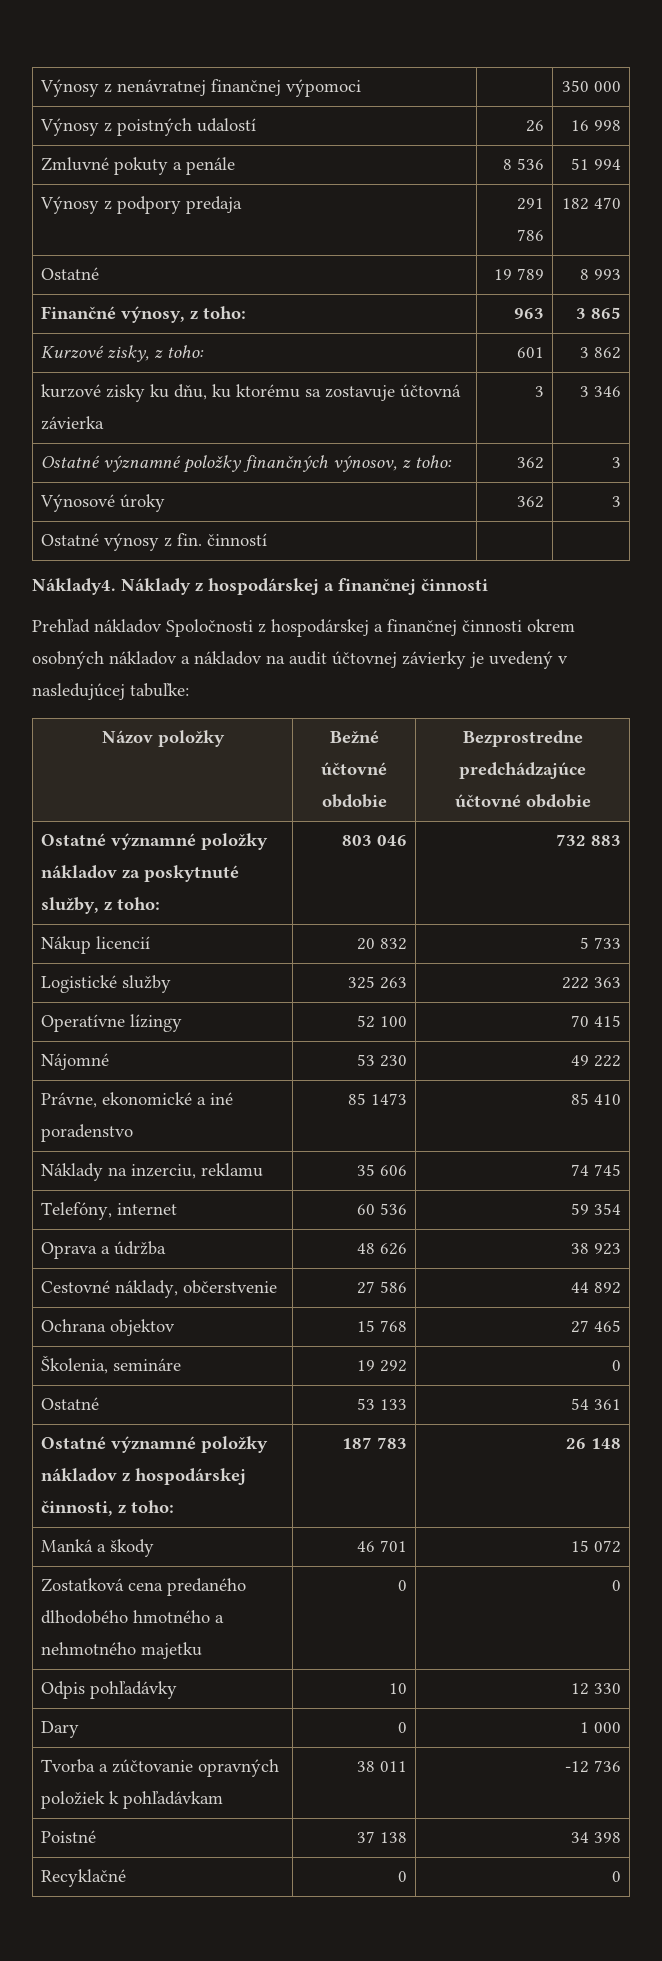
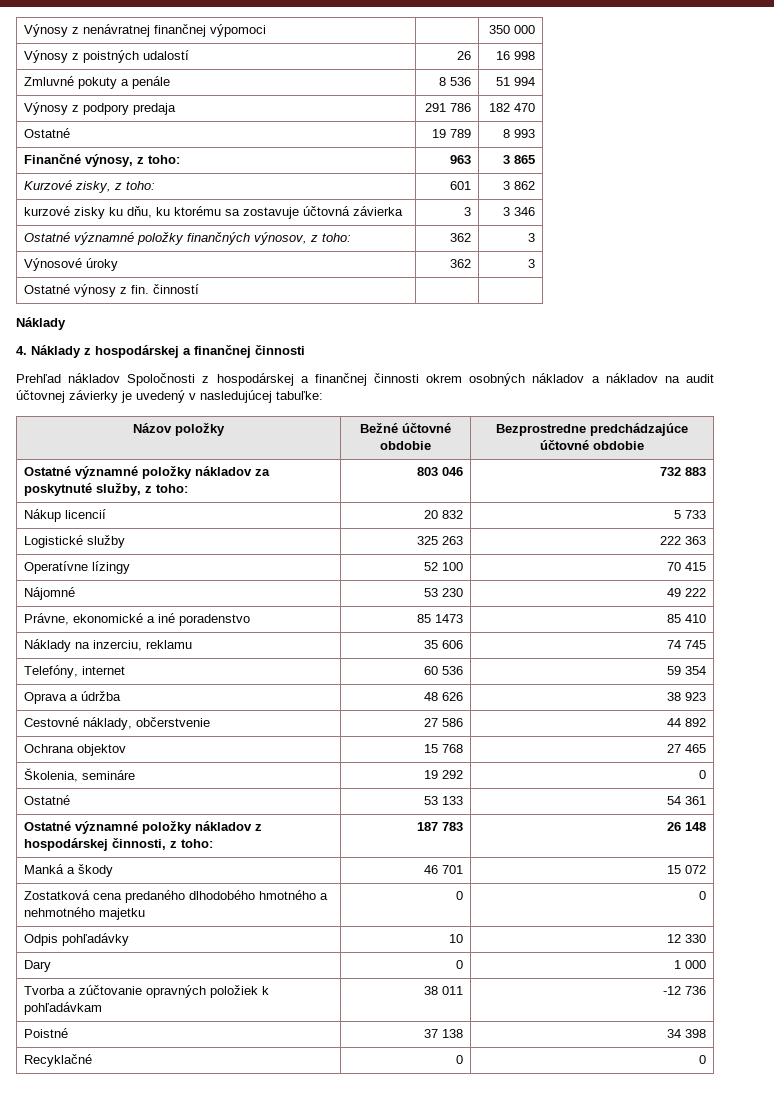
[32,578,116,595] Náklady4. -> [16,317,66,330] [16,346,27,355] Náklady // 4.

